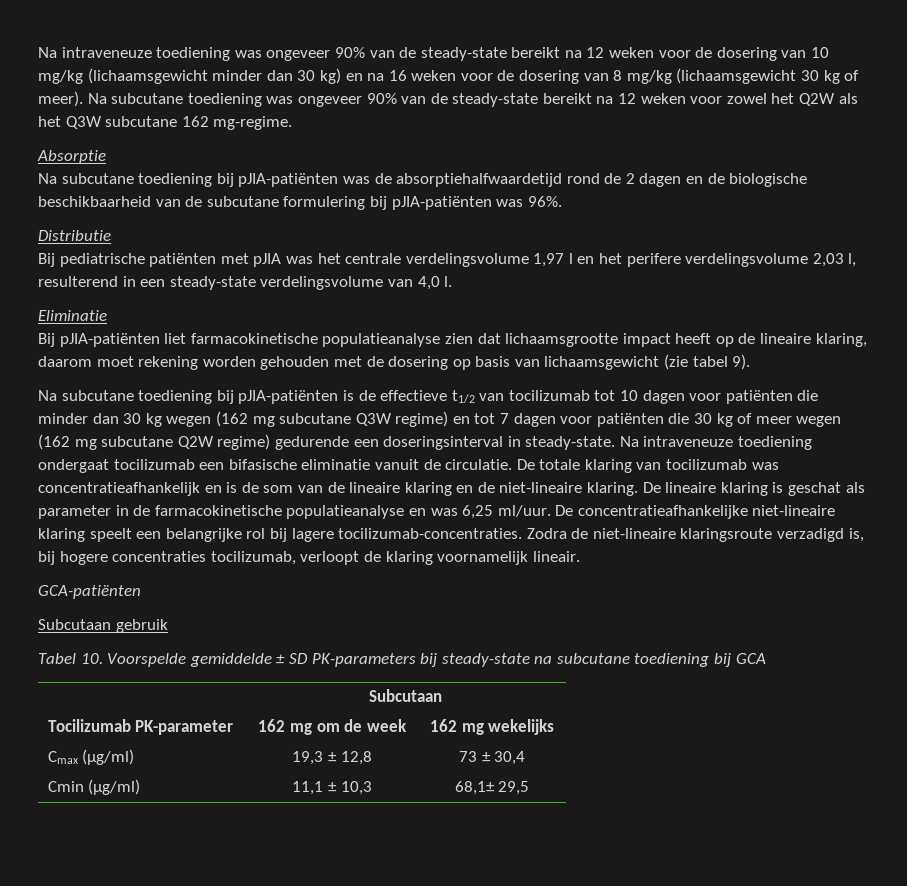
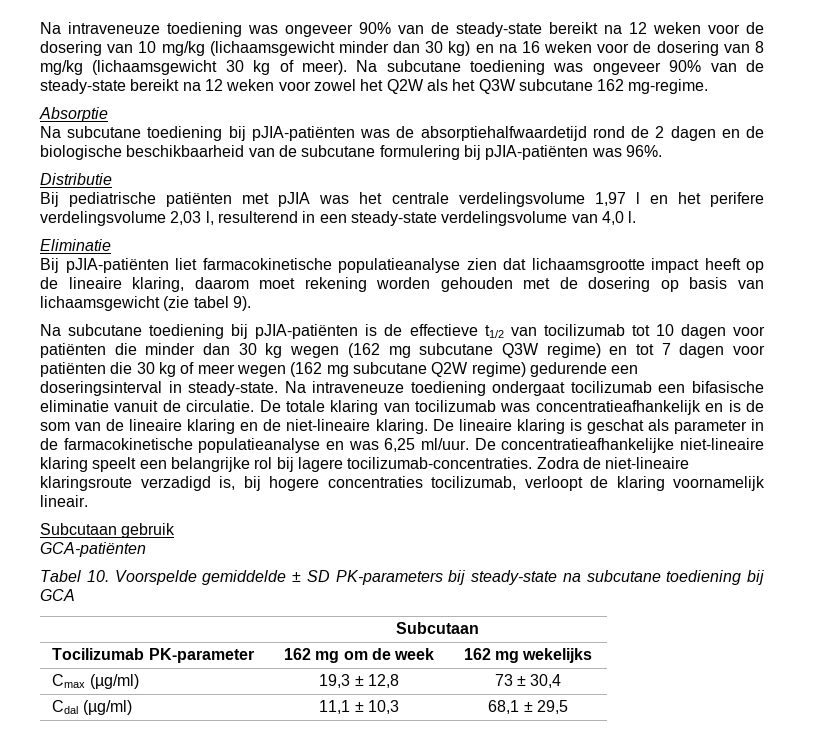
[38,585,141,599] // GCA-patiënten -> (88, 501) none
(168, 626) none -> [40,542,146,557] // GCA-patiënten
[47,781,84,792] Cmin -> [52,700,79,714] Cdal
[454,781,495,795] 68,1± -> [488,700,533,714] 68,1 ±

